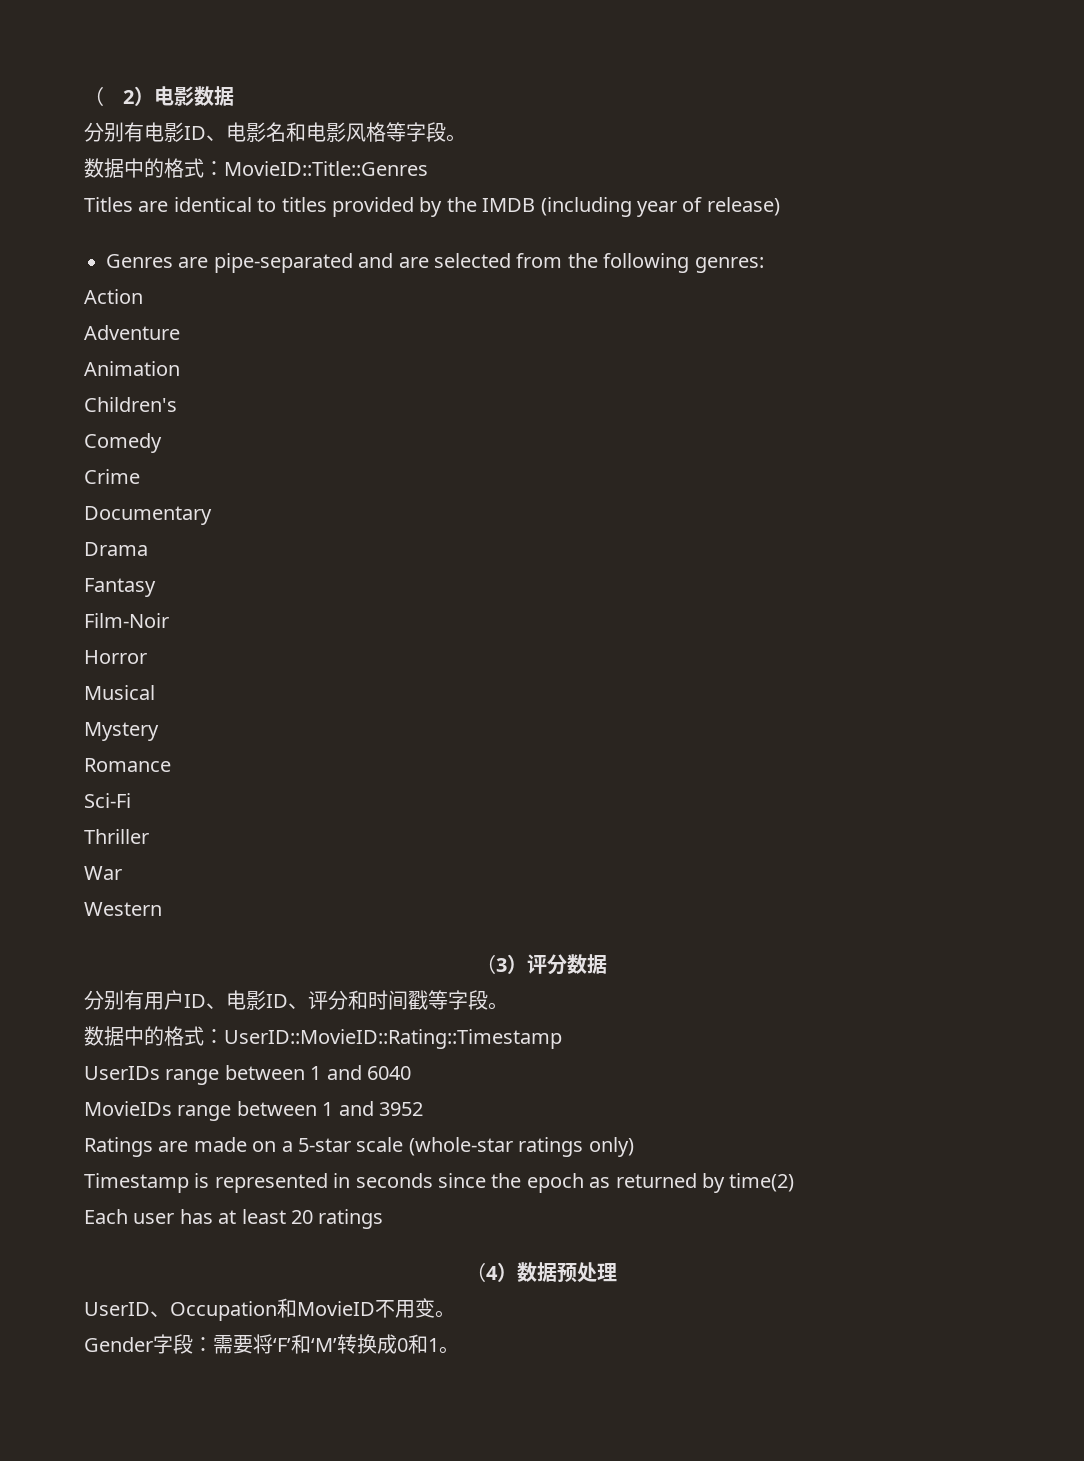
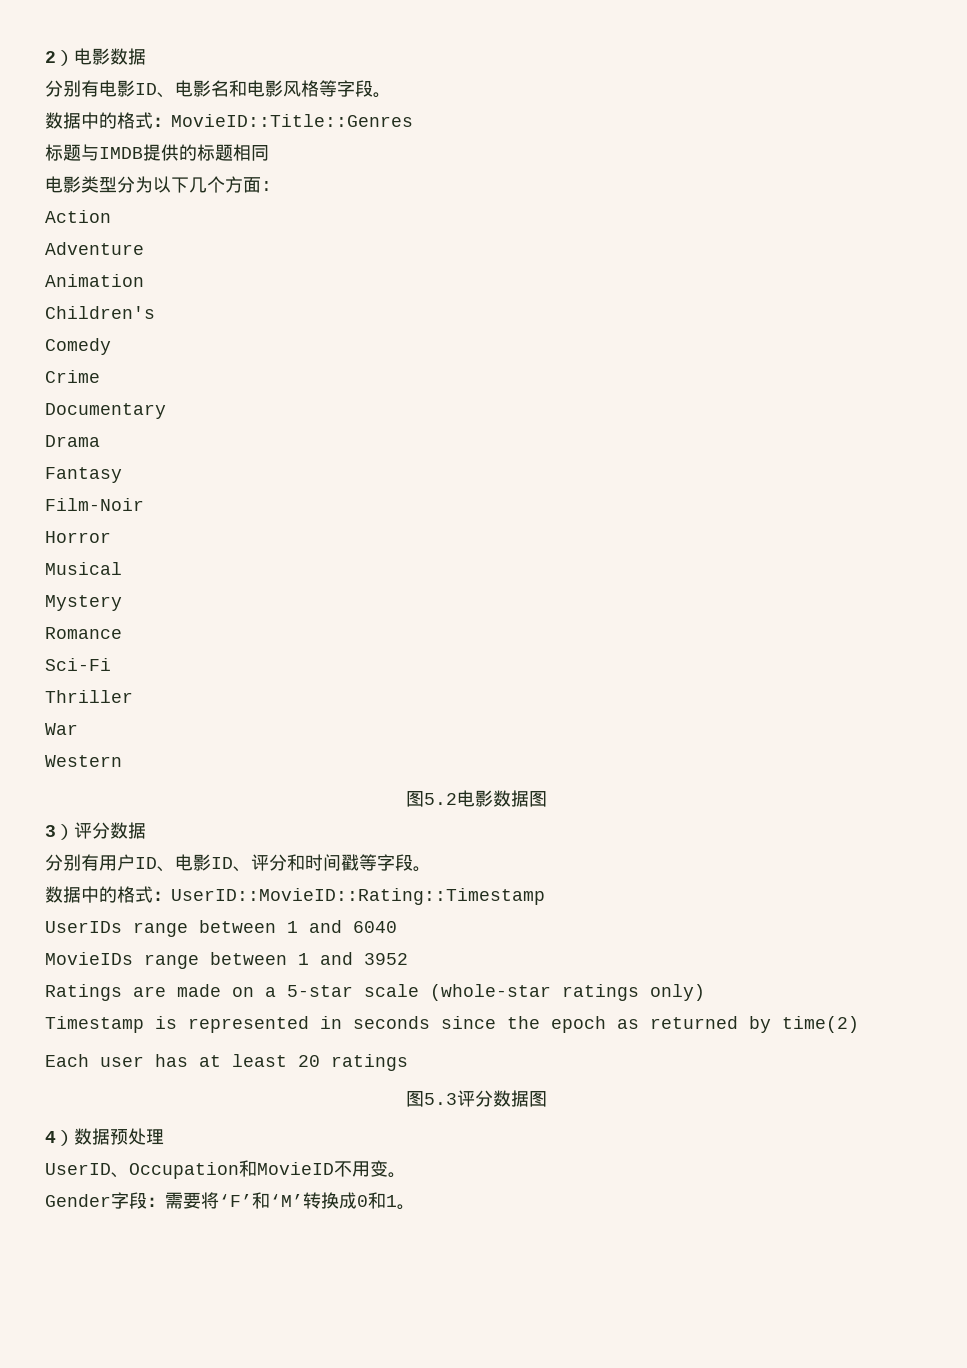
[84,86,104,106] （ -> (45, 57) none
[84,197,780,217] [106,253,764,273] Titles are identical to titles provided by the IMDB (including year of release) // Genres are pipe-separated and are selected from the following genres: -> [45,144,269,161] [45,176,272,193] 标题与IMDB提供的标题相同 // 电影类型分为以下几个方面:
[475,954,496,974] （ -> [405,790,547,807] 图5.2电影数据图 //
[465,1262,486,1282] （ -> [405,1090,547,1107] 图5.3评分数据图 //

